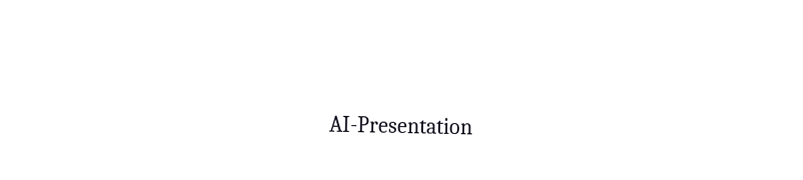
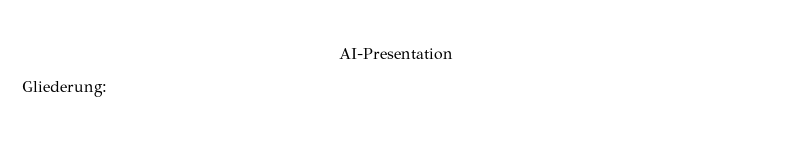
(473, 125) none -> [22,81,107,97] // Gliederung:

